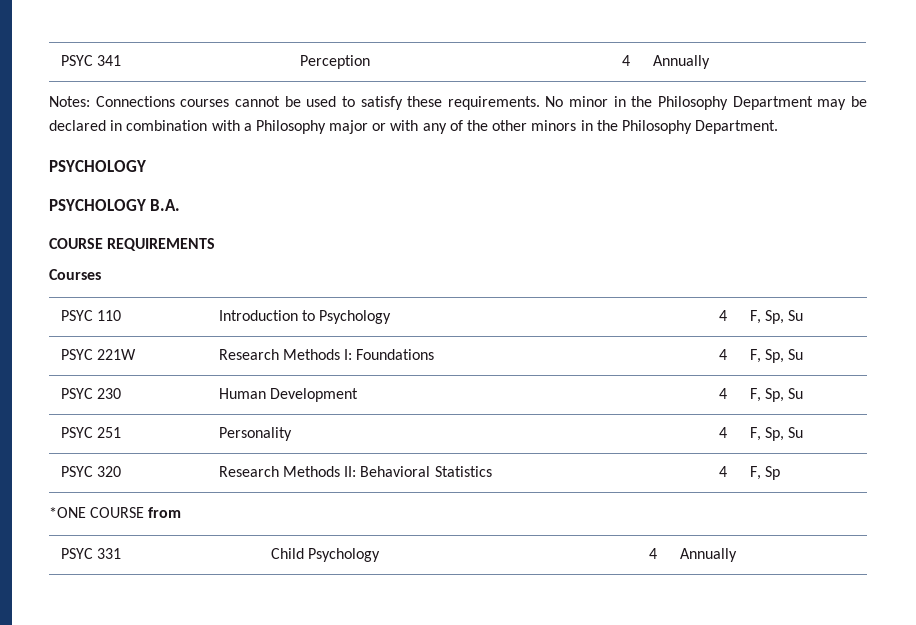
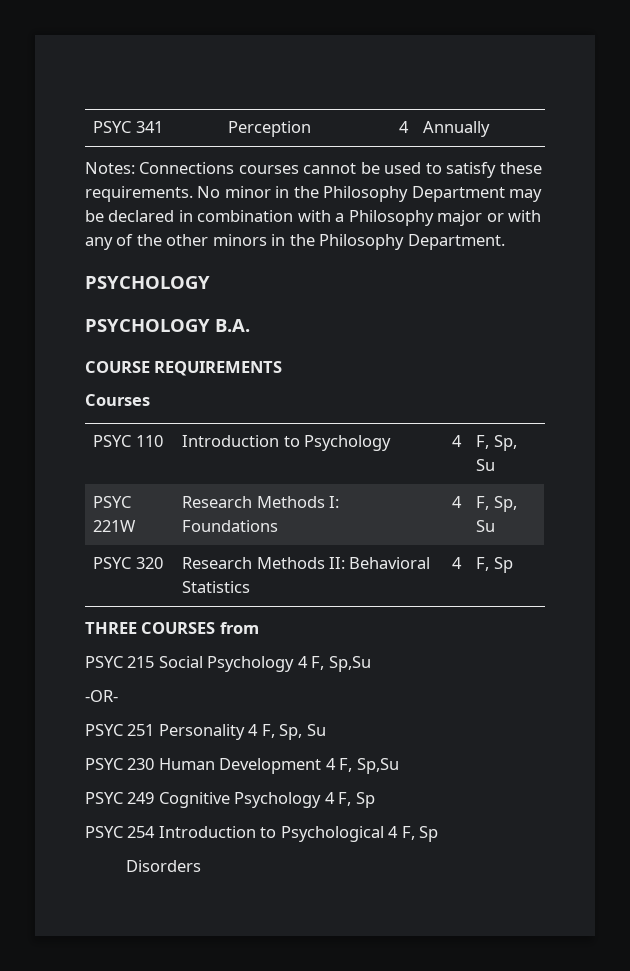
[60,388,122,399] [218,388,359,402] [719,388,728,399] [749,388,804,402] [60,427,122,438] [218,427,292,441] [719,427,728,438] [749,427,804,441] // PSYC 230 | Human Development | 4 | F, Sp, Su // PSYC 251 | Personality | 4 | F, Sp, Su -> (496, 526) none
[49,507,145,518] *ONE COURSE -> [85,622,216,634] THREE COURSES
[60,548,122,559] [270,548,381,562] [649,548,658,559] [679,548,737,562] // PSYC 331 | Child Psychology | 4 | Annually -> [85,656,371,672] [85,690,118,702] [85,724,326,740] [85,758,399,774] [85,792,375,808] [85,826,439,842] [126,860,202,872] // PSYC 215 Social Psychology 4 F, Sp,Su // -OR- // PSYC 251 Personality 4 F, Sp, Su // PSYC 230 Human Development 4 F, Sp,Su // PSYC 249 Cognitive Psychology 4 F, Sp // PSYC 254 Introduction to Psychological 4 F, Sp // Disorders

